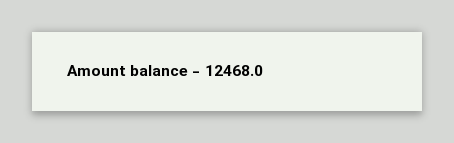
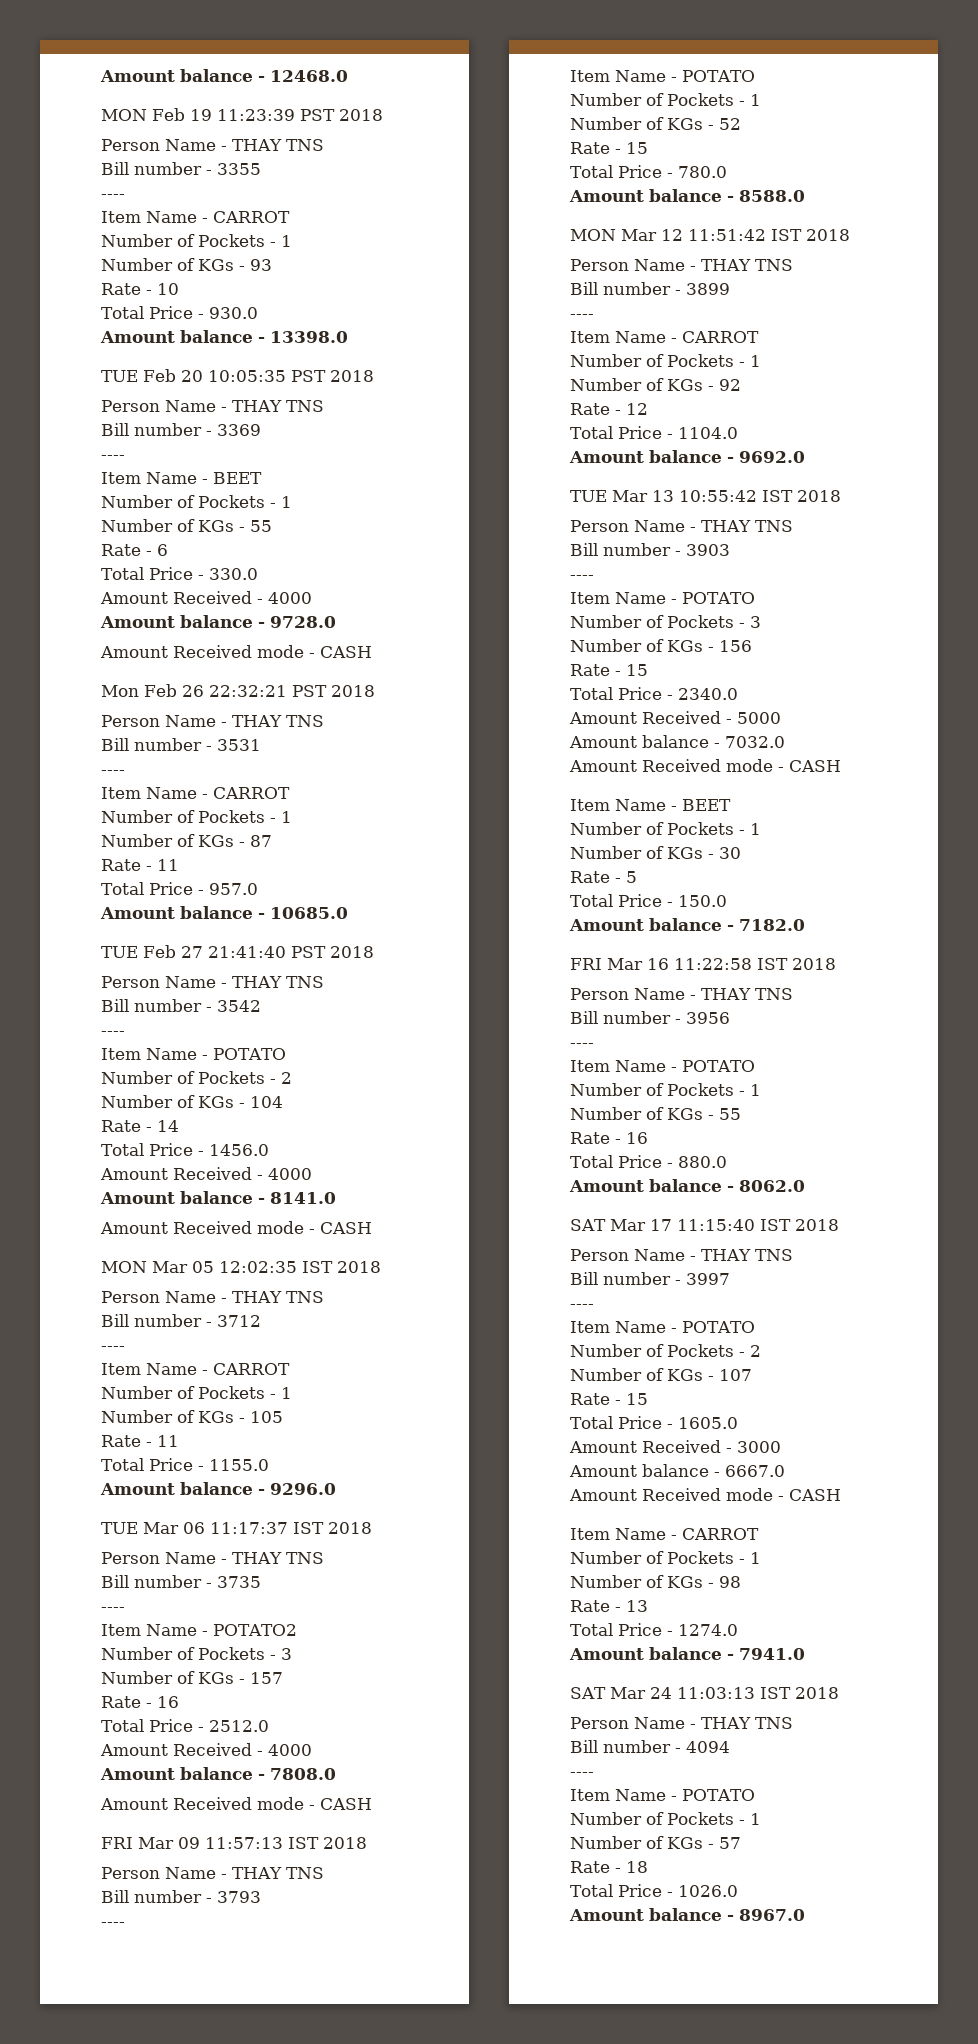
(263, 70) none -> [101,108,383,121] [101,139,324,151] [101,162,261,175] [101,194,125,199] [101,211,290,223] [101,234,292,247] [101,258,272,271] [101,283,179,295] [101,306,258,319] [100,330,348,343] [101,369,374,382] [101,400,324,412] [101,423,261,436] [101,455,125,460] [101,472,262,484] [101,495,292,508] [101,519,272,532] [101,544,168,556] [101,567,258,580] [100,591,312,604] [100,615,336,628] [100,645,372,658] [101,684,375,697] [101,715,324,727] [101,738,261,751] [101,770,125,775] [101,787,290,799] [101,810,292,823] [101,834,272,847] [101,859,179,871] [101,882,258,895] [100,906,348,919] [101,945,374,958] [101,976,324,988] [101,999,261,1012] [101,1031,125,1036] [101,1048,286,1060] [101,1071,292,1084] [101,1095,283,1108] [101,1120,179,1132] [101,1143,269,1156] [100,1167,312,1180] [100,1191,336,1204] [100,1221,372,1234] [101,1261,381,1273] [101,1291,324,1303] [101,1314,261,1327] [101,1346,125,1351] [101,1363,290,1375] [101,1386,292,1399] [101,1410,283,1423] [101,1435,179,1447] [101,1458,269,1471] [100,1482,336,1495] [101,1522,372,1534] [101,1552,324,1564] [101,1575,261,1588] [101,1607,125,1612] [101,1624,297,1636] [101,1647,292,1660] [101,1671,283,1684] [101,1696,179,1708] [101,1719,269,1732] [100,1743,312,1756] [100,1767,336,1780] [100,1797,372,1810] [101,1837,367,1849] [101,1867,324,1879] [101,1890,261,1903] [101,1922,125,1927] [570,70,755,82] [570,93,761,106] [570,117,741,130] [570,142,648,154] [570,165,727,178] [569,189,805,202] [570,229,850,241] [570,259,793,271] [570,282,730,295] [570,314,594,319] [570,331,759,343] [570,354,761,367] [570,378,741,391] [570,403,648,415] [570,426,738,439] [569,450,805,463] [570,490,841,502] [570,520,793,532] [570,543,730,556] [570,575,594,580] [570,592,755,604] [570,615,761,628] [570,639,752,652] [570,664,648,676] [570,687,738,700] [569,711,781,724] [569,735,785,748] [569,759,841,772] [570,799,731,811] [570,822,761,835] [570,846,741,859] [570,871,637,883] [570,894,727,907] [569,918,805,931] [570,958,836,970] [570,988,793,1000] [570,1011,730,1024] [570,1043,594,1048] [570,1060,755,1072] [570,1083,761,1096] [570,1107,741,1120] [570,1132,648,1144] [570,1155,727,1168] [569,1179,805,1192] [570,1219,839,1231] [570,1249,793,1261] [570,1272,730,1285] [570,1304,594,1309] [570,1321,755,1333] [570,1344,761,1357] [570,1368,752,1381] [570,1393,648,1405] [570,1416,738,1429] [569,1440,781,1453] [569,1464,785,1477] [569,1488,841,1501] [570,1528,759,1540] [570,1551,761,1564] [570,1575,741,1588] [570,1600,648,1612] [570,1623,738,1636] [569,1647,805,1660] [570,1687,839,1699] [570,1717,793,1729] [570,1740,730,1753] [570,1772,594,1777] [570,1789,755,1801] [570,1812,761,1825] [570,1836,741,1849] [570,1861,648,1873] [570,1884,738,1897] [569,1908,805,1921] // MON Feb 19 11:23:39 PST 2018 // Person Name - THAY TNS // Bill number - 3355 // ---- // Item Name - CARROT // Number of Pockets - 1 // Number of KGs - 93 // Rate - 10 // Total Price - 930.0 // Amount balance - 13398.0 // TUE Feb 20 10:05:35 PST 2018 // Person Name - THAY TNS // Bill number - 3369 // ---- // Item Name - BEET // Number of Pockets - 1 // Number of KGs - 55 // Rate - 6 // Total Price - 330.0 // Amount Received - 4000 // Amount balance - 9728.0 // Amount Received mode - CASH // Mon Feb 26 22:32:21 PST 2018 // Person Name - THAY TNS // Bill number - 3531 // ---- // Item Name - CARROT // Number of Pockets - 1 // Number of KGs - 87 // Rate - 11 // Total Price - 957.0 // Amount balance - 10685.0 // TUE Feb 27 21:41:40 PST 2018 // Person Name - THAY TNS // Bill number - 3542 // ---- // Item Name - POTATO // Number of Pockets - 2 // Number of KGs - 104 // Rate - 14 // Total Price - 1456.0 // Amount Received - 4000 // Amount balance - 8141.0 // Amount Received mode - CASH // MON Mar 05 12:02:35 IST 2018 // Person Name - THAY TNS // Bill number - 3712 // ---- // Item Name - CARROT // Number of Pockets - 1 // Number of KGs - 105 // Rate - 11 // Total Price - 1155.0 // Amount balance - 9296.0 // TUE Mar 06 11:17:37 IST 2018 // Person Name - THAY TNS // Bill number - 3735 // ---- // Item Name - POTATO2 // Number of Pockets - 3 // Number of KGs - 157 // Rate - 16 // Total Price - 2512.0 // Amount Received - 4000 // Amount balance - 7808.0 // Amount Received mode - CASH // FRI Mar 09 11:57:13 IST 2018 // Person Name - THAY TNS // Bill number - 3793 // ---- // Item Name - POTATO // Number of Pockets - 1 // Number of KGs - 52 // Rate - 15 // Total Price - 780.0 // Amount balance - 8588.0 // MON Mar 12 11:51:42 IST 2018 // Person Name - THAY TNS // Bill number - 3899 // ---- // Item Name - CARROT // Number of Pockets - 1 // Number of KGs - 92 // Rate - 12 // Total Price - 1104.0 // Amount balance - 9692.0 // TUE Mar 13 10:55:42 IST 2018 // Person Name - THAY TNS // Bill number - 3903 // ---- // Item Name - POTATO // Number of Pockets - 3 // Number of KGs - 156 // Rate - 15 // Total Price - 2340.0 // Amount Received - 5000 // Amount balance - 7032.0 // Amount Received mode - CASH // Item Name - BEET // Number of Pockets - 1 // Number of KGs - 30 // Rate - 5 // Total Price - 150.0 // Amount balance - 7182.0 // FRI Mar 16 11:22:58 IST 2018 // Person Name - THAY TNS // Bill number - 3956 // ---- // Item Name - POTATO // Number of Pockets - 1 // Number of KGs - 55 // Rate - 16 // Total Price - 880.0 // Amount balance - 8062.0 // SAT Mar 17 11:15:40 IST 2018 // Person Name - THAY TNS // Bill number - 3997 // ---- // Item Name - POTATO // Number of Pockets - 2 // Number of KGs - 107 // Rate - 15 // Total Price - 1605.0 // Amount Received - 3000 // Amount balance - 6667.0 // Amount Received mode - CASH // Item Name - CARROT // Number of Pockets - 1 // Number of KGs - 98 // Rate - 13 // Total Price - 1274.0 // Amount balance - 7941.0 // SAT Mar 24 11:03:13 IST 2018 // Person Name - THAY TNS // Bill number - 4094 // ---- // Item Name - POTATO // Number of Pockets - 1 // Number of KGs - 57 // Rate - 18 // Total Price - 1026.0 // Amount balance - 8967.0

